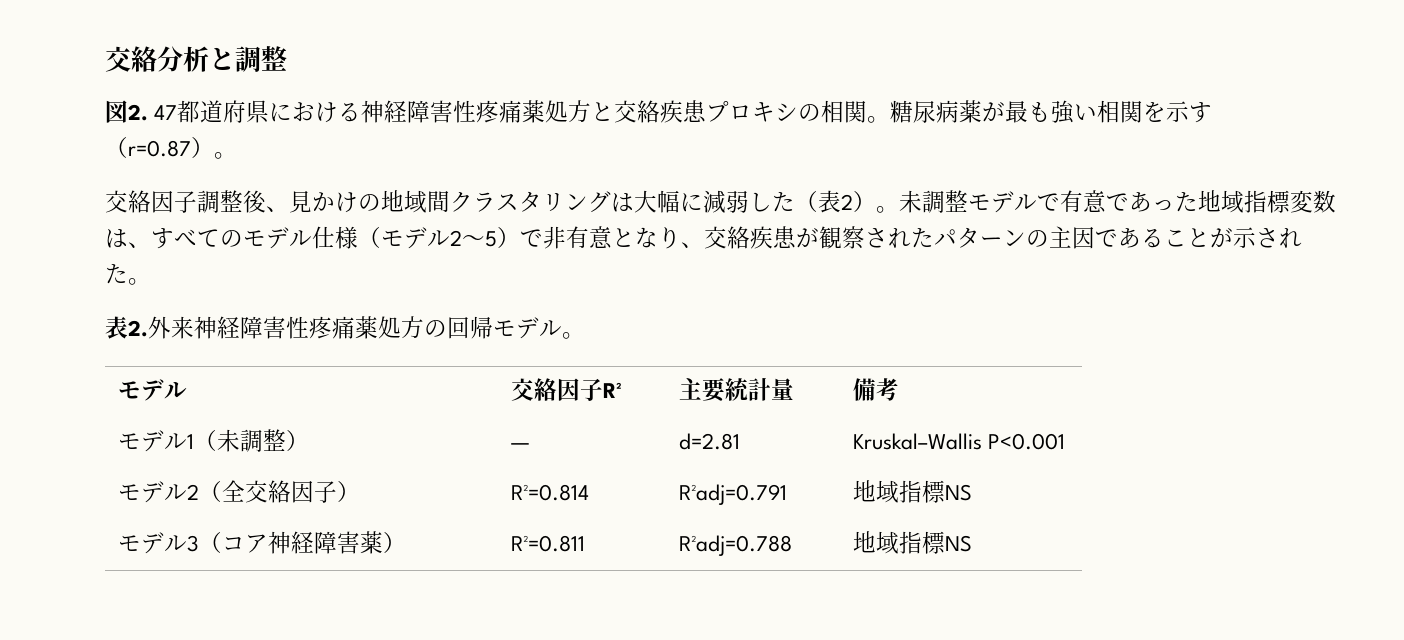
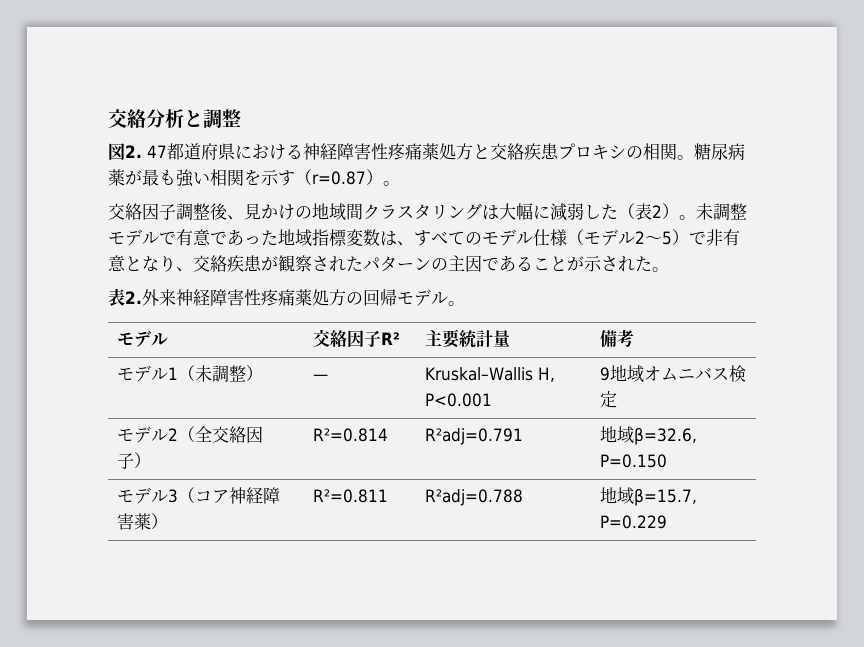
[678,433,740,450] [852,433,1066,450] d=2.81 | Kruskal–Wallis P<0.001 -> [425,367,556,382] [425,393,493,407] [600,365,747,383] [600,391,618,408] Kruskal–Wallis H, P<0.001 | 9地域オムニバス検定
[898,480,972,503] 指標NS -> [634,427,698,445] [600,454,668,468] β=32.6, P=0.150
[898,531,972,554] 指標NS -> [634,488,698,506] [600,515,668,529] β=15.7, P=0.229

